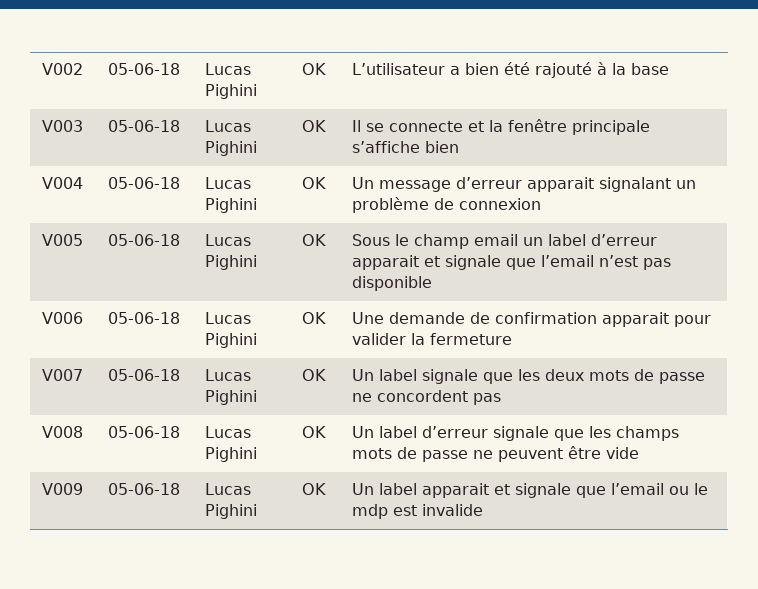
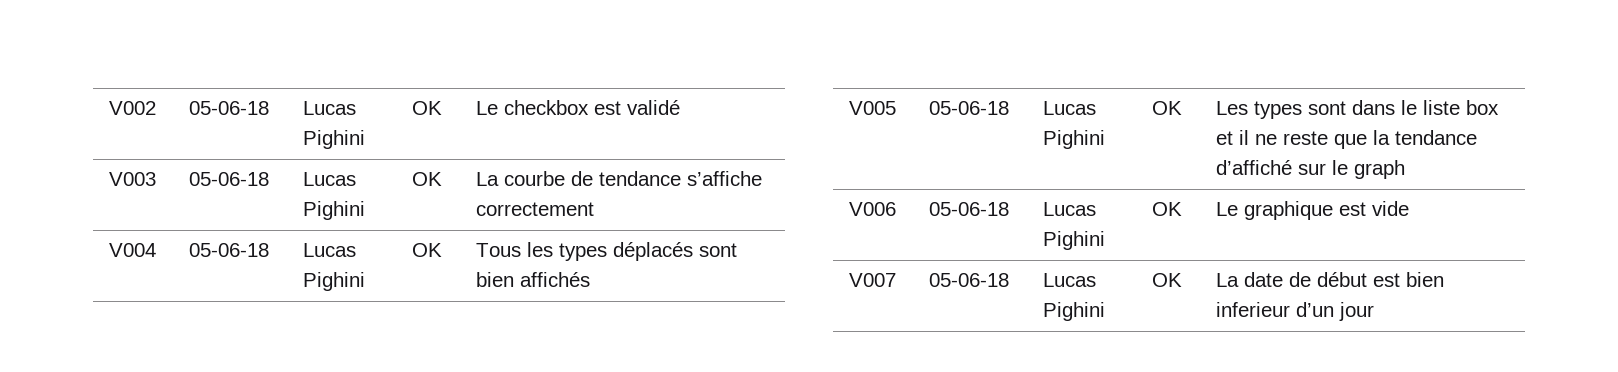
[352,62,670,78] L’utilisateur a bien été rajouté à la base -> [476,100,681,115] Le checkbox est validé
[352,119,651,135] [352,141,460,153] Il se connecte et la fenêtre principale s’affiche bien -> [476,171,763,186] [476,202,595,216] La courbe de tendance s’affiche correctement
[352,177,697,192] [352,197,542,213] Un message d’erreur apparait signalant un problème de connexion -> [476,242,738,261] [476,272,591,287] Tous les types déplacés sont bien affichés
[352,234,658,249] [352,255,672,270] [352,276,433,291] Sous le champ email un label d’erreur apparait et signale que l’email n’est pas disponible -> [1216,100,1500,119] [1216,130,1478,149] [1216,160,1406,179] Les types sont dans le liste box et il ne reste que la tendance d’affiché sur le graph
[352,312,712,327] [352,333,513,345] Une demande de confirmation apparait pour valider la fermeture -> [1216,201,1410,220] Le graphique est vide
[352,369,706,384] [352,390,502,405] [42,426,84,438] [108,426,181,438] [205,426,252,438] [205,447,258,462] [302,426,327,438] [352,426,680,441] [352,446,640,462] [42,483,84,495] [108,483,181,495] [205,483,252,495] [205,504,258,519] [302,483,327,495] [352,483,709,498] [352,504,484,519] Un label signale que les deux mots de passe ne concordent pas // V008 | 05-06-18 | Lucas Pighini | OK | Un label d’erreur signale que les champs mots de passe ne peuvent être vide // V009 | 05-06-18 | Lucas Pighini | OK | Un label apparait et signale que l’email ou le mdp est invalide -> [1216,272,1445,287] [1216,302,1375,321] La date de début est bien inferieur d’un jour

